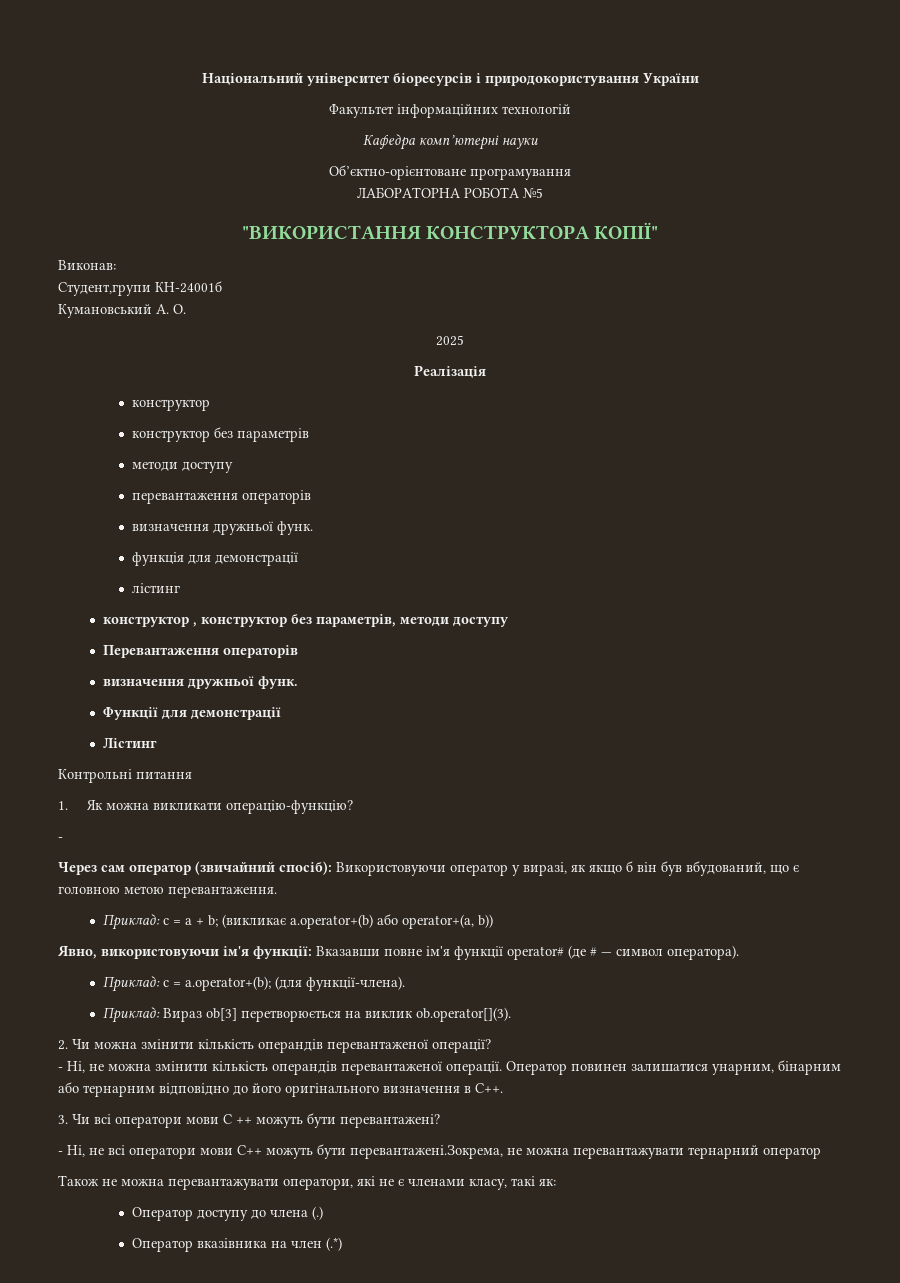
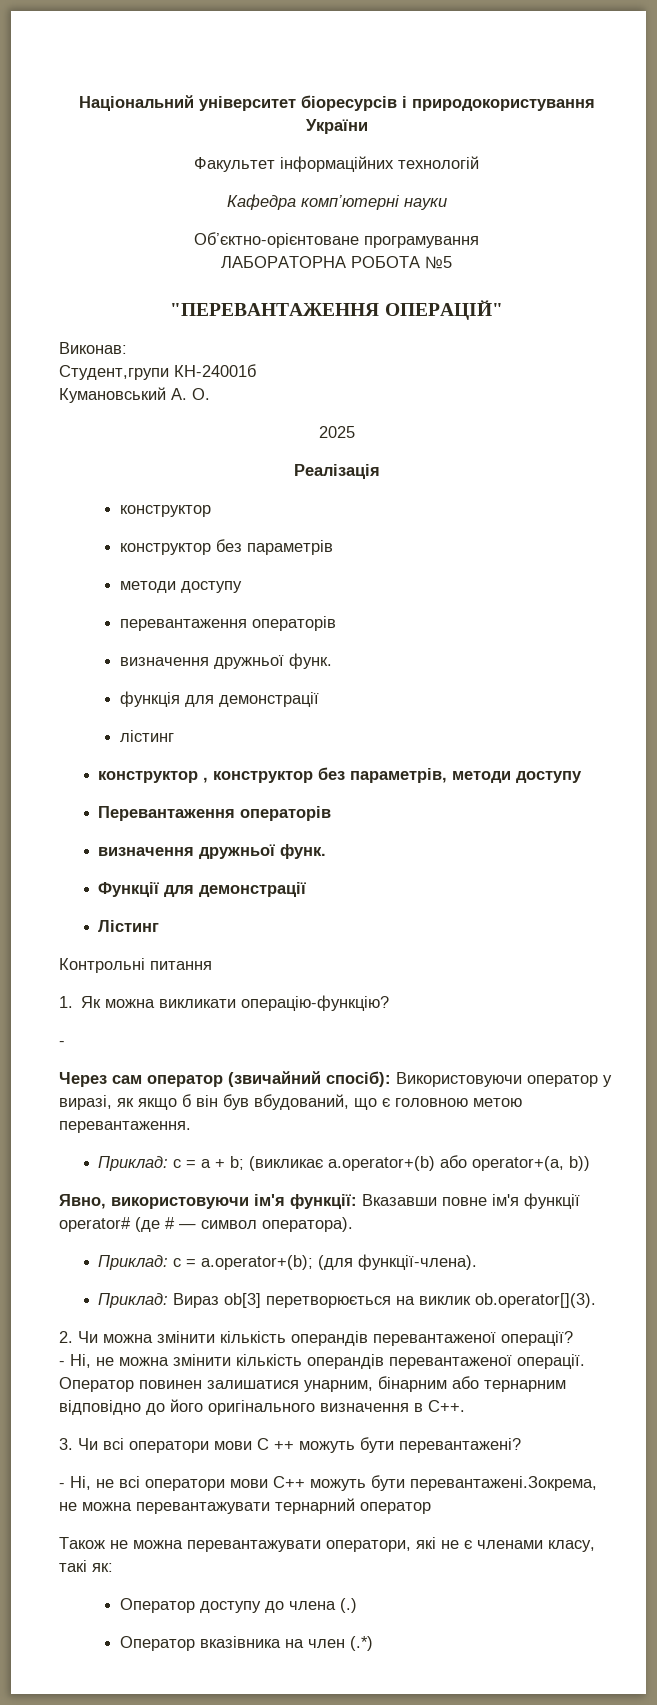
[241,222,659,240] "ВИКОРИСТАННЯ КОНСТРУКТОРА КОПІЇ" -> [170,300,503,320] "ПЕРЕВАНТАЖЕННЯ ОПЕРАЦІЙ"

